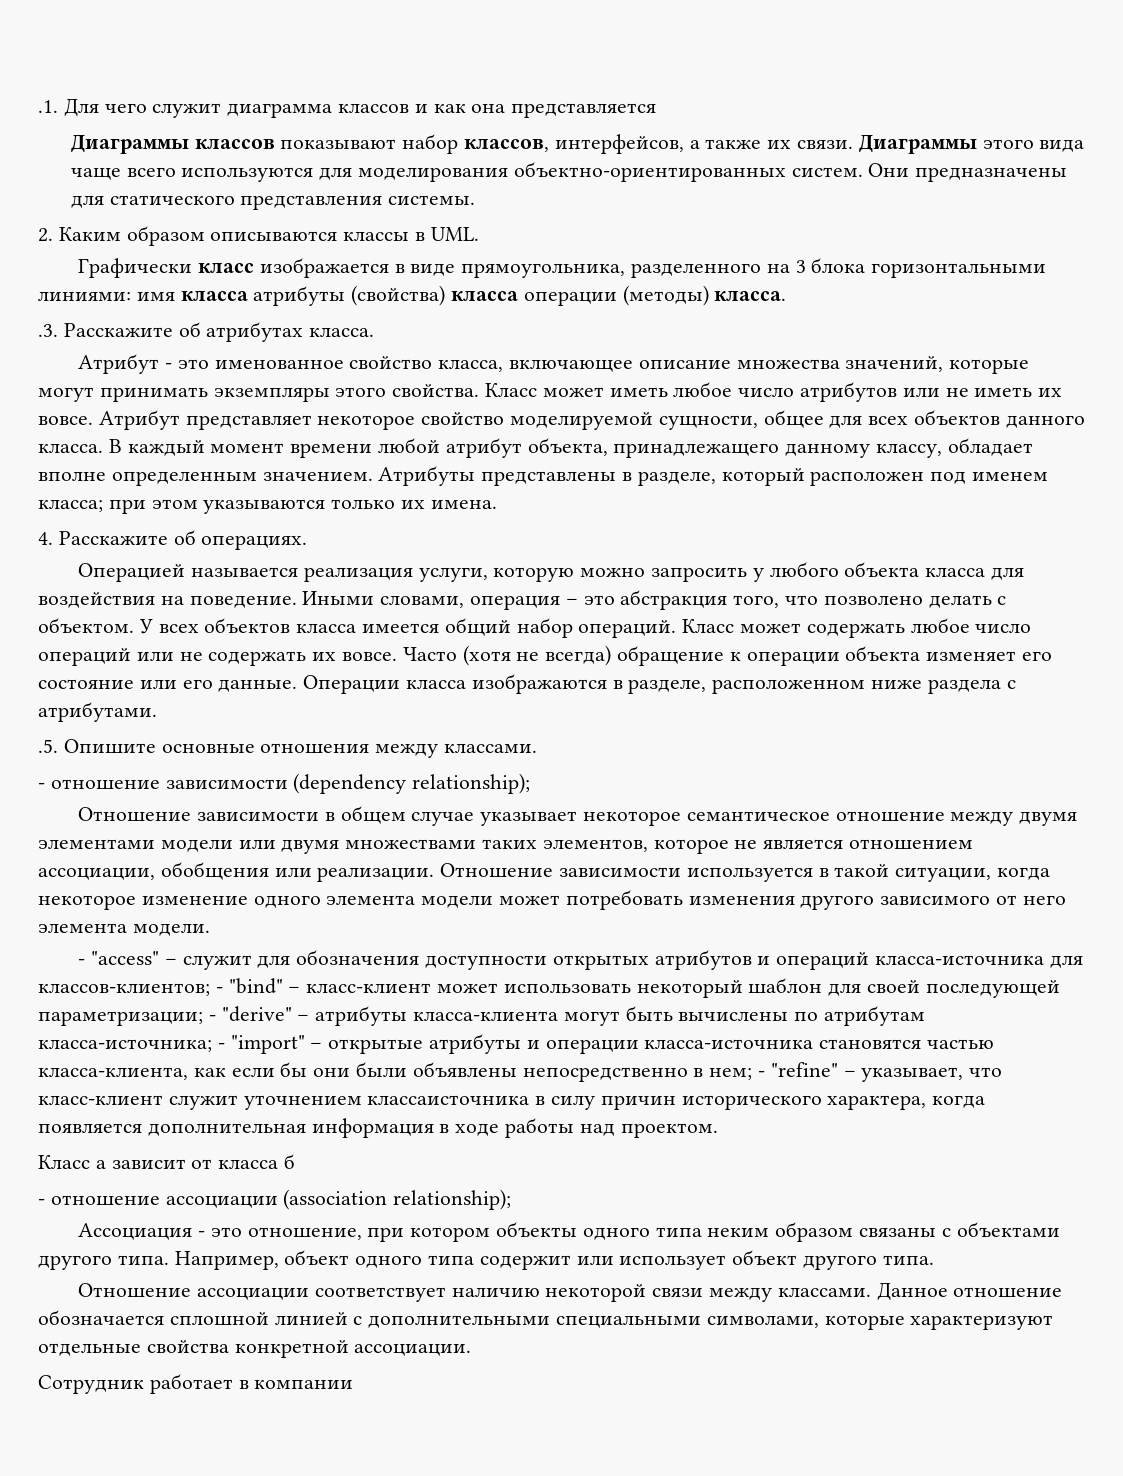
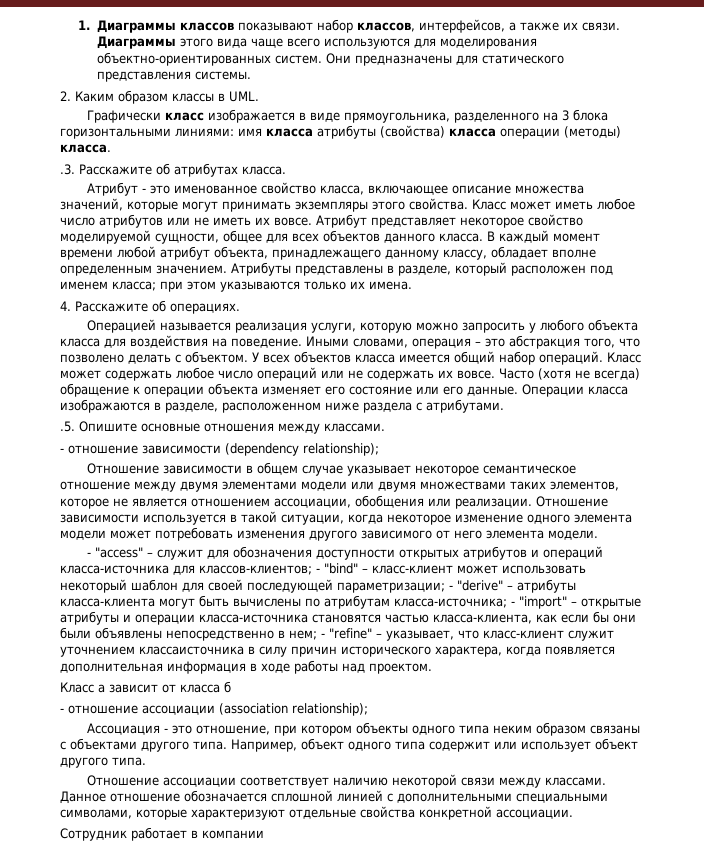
[38,98,657,118] .1. Для чего служит диаграмма классов и как она представляется // -> [78,20,91,30] 1.
[210,231,338,241] описываются -> (168, 97) none

